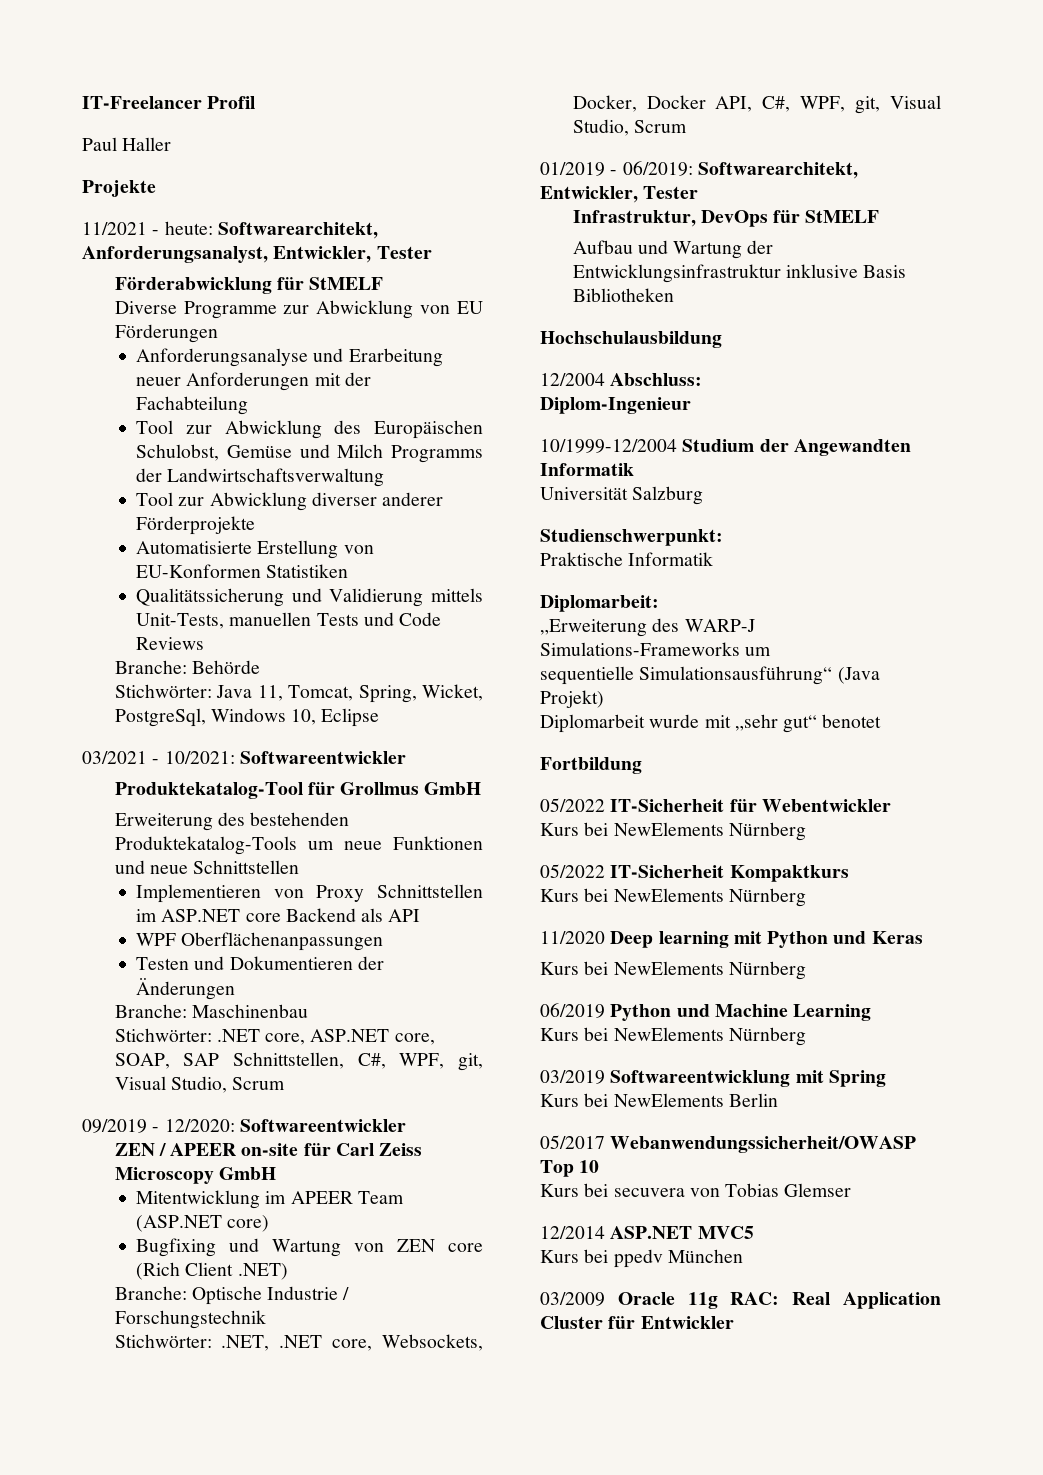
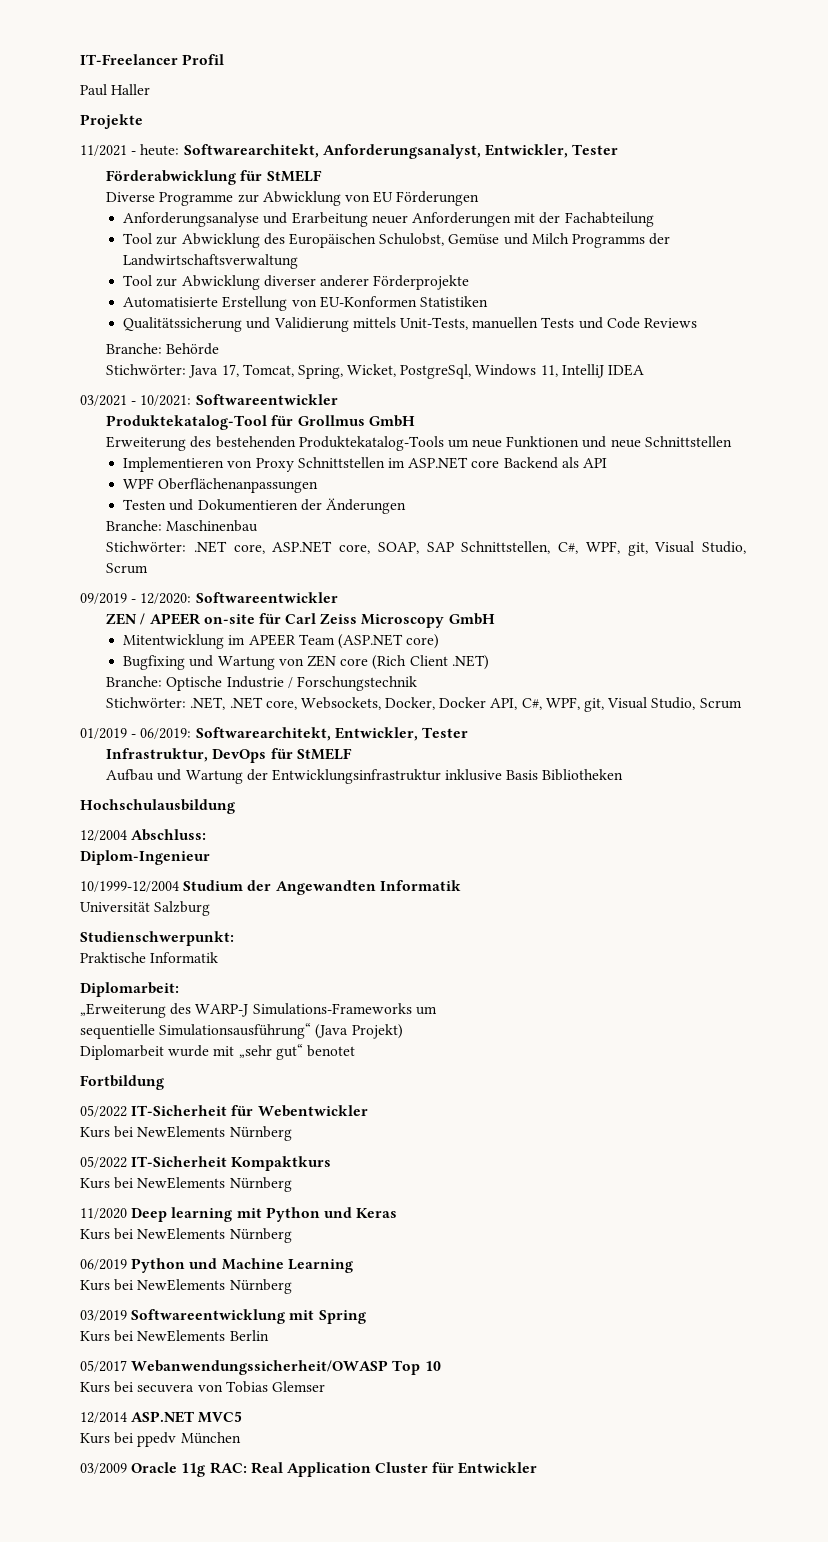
[257,685,283,701] 11, -> [221,364,239,377] 17,
[291,708,380,727] 10, Eclipse -> [540,364,645,378] 11, IntelliJ IDEA

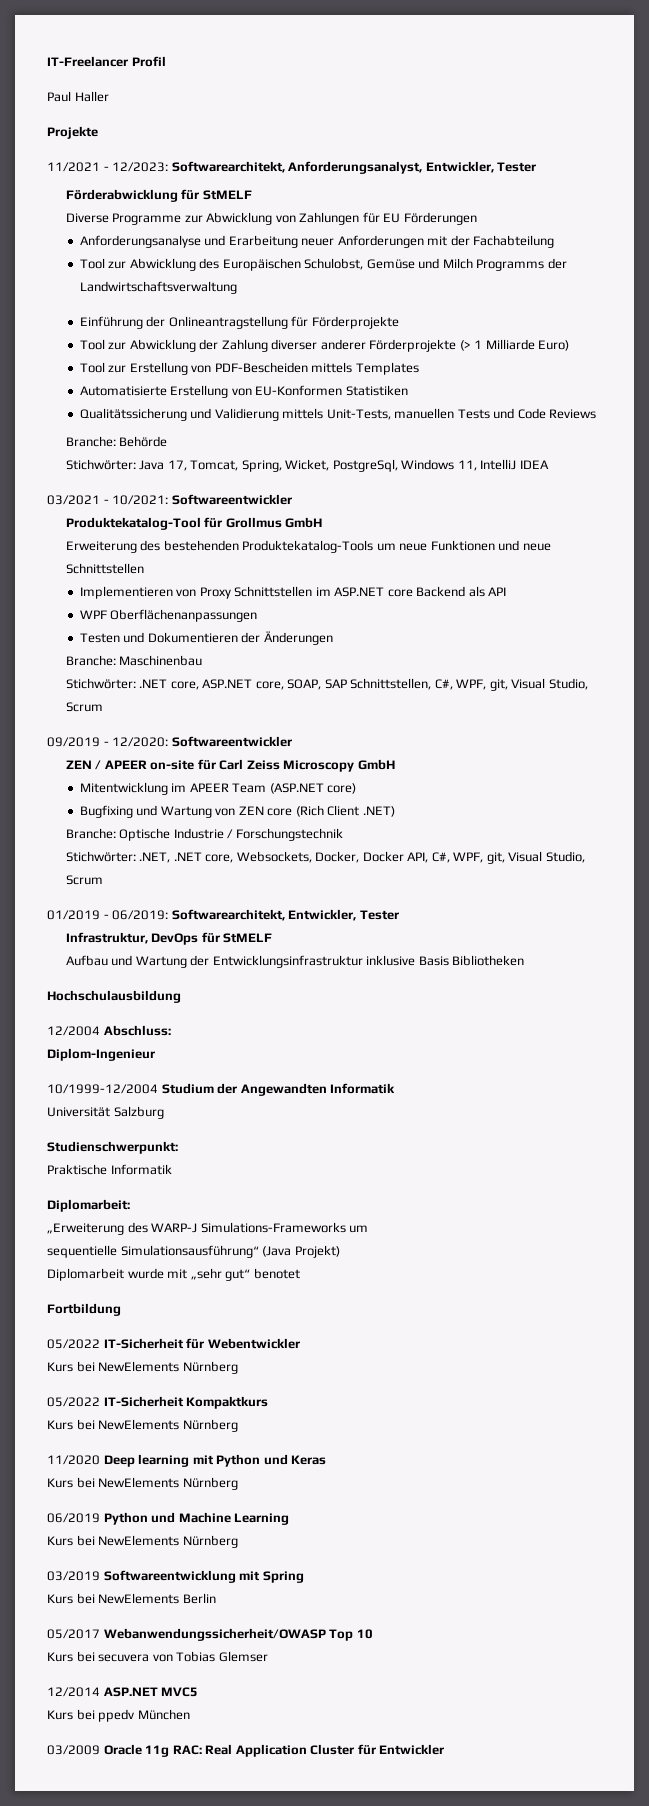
[140,144,180,156] heute: -> [112,162,169,172] 12/2023:
(370, 198) none -> [299,212,380,225] Zahlungen für
[123,275,260,290] // Tool zur Abwicklung -> [79,316,399,329] [79,339,268,352] // Einführung der Onlineantragstellung für Förderprojekte // Tool zur Abwicklung der Zahlung
(470, 282) none -> [459,339,570,351] [79,362,419,375] (> 1 Milliarde Euro) // Tool zur Erstellung von PDF-Bescheiden mittels Templates

